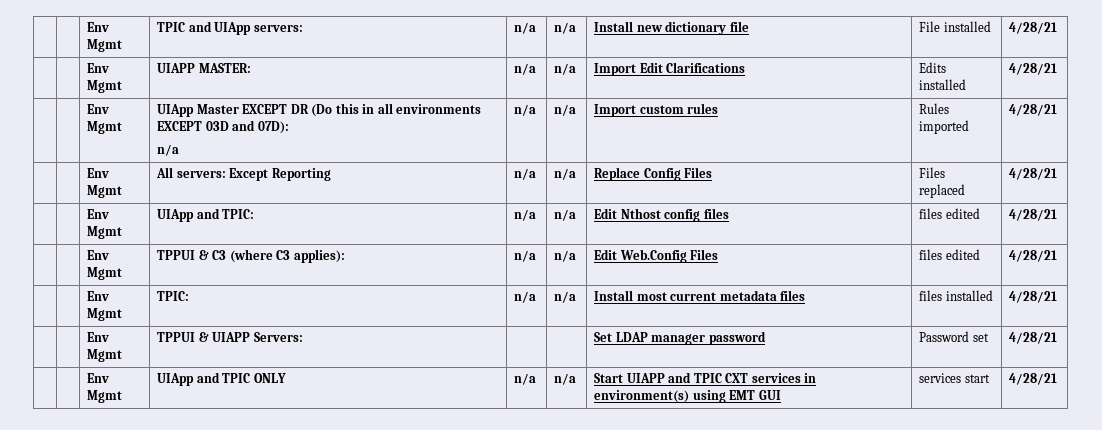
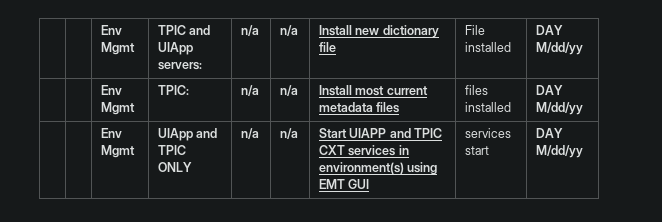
[1009,22,1058,34] [87,63,110,73] [87,80,123,93] [157,63,251,73] [514,63,537,75] [554,63,577,75] [594,62,746,76] [919,62,947,73] [919,79,967,90] [1009,63,1058,75] [87,104,110,114] [87,121,123,134] [157,103,482,117] [157,120,289,134] [157,144,180,156] [514,104,537,116] [554,104,577,116] [594,103,719,117] [919,103,950,114] [919,120,970,134] [1009,104,1058,116] [87,168,110,178] [87,185,123,198] [156,167,331,181] [514,168,537,180] [554,168,577,180] [594,167,713,181] [919,167,946,178] [919,184,966,198] [1009,168,1058,180] [87,209,110,219] [87,226,123,239] [157,208,255,222] [514,209,537,221] [554,209,577,221] [594,208,729,222] [919,208,980,219] [1009,209,1058,221] [87,250,110,260] [87,267,123,280] [157,249,345,263] [514,250,537,262] [554,250,577,262] [594,249,719,263] [919,249,980,260] [1009,250,1058,262] 4/28/21 // | | Env Mgmt | UIAPP MASTER: | n/a | n/a | Import Edit Clarifications | Edits installed | 4/28/21 // | | Env Mgmt | UIApp Master EXCEPT DR (Do this in all environments EXCEPT 03D and 07D): // n/a | n/a | n/a | Import custom rules | Rules imported | 4/28/21 // | | Env Mgmt | All servers: Except Reporting | n/a | n/a | Replace Config Files | Files replaced | 4/28/21 // | | Env Mgmt | UIApp and TPIC: | n/a | n/a | Edit Nthost config files | files edited | 4/28/21 // | | Env Mgmt | TPPUI & C3 (where C3 applies): | n/a | n/a | Edit Web.Config Files | files edited | 4/28/21 -> [535,25,563,35] [535,42,583,55] DAY M/dd/yy
[1009,291,1058,303] [87,332,110,342] [87,349,123,362] [157,332,303,342] [594,331,766,345] [919,331,989,342] [1009,332,1058,344] 4/28/21 // | | Env Mgmt | TPPUI & UIAPP Servers: | | | Set LDAP manager password | Password set | 4/28/21 -> [535,85,563,95] [535,102,583,115] DAY M/dd/yy
[1009,373,1058,385] 4/28/21 -> [535,128,563,138] [535,145,583,158] DAY M/dd/yy

